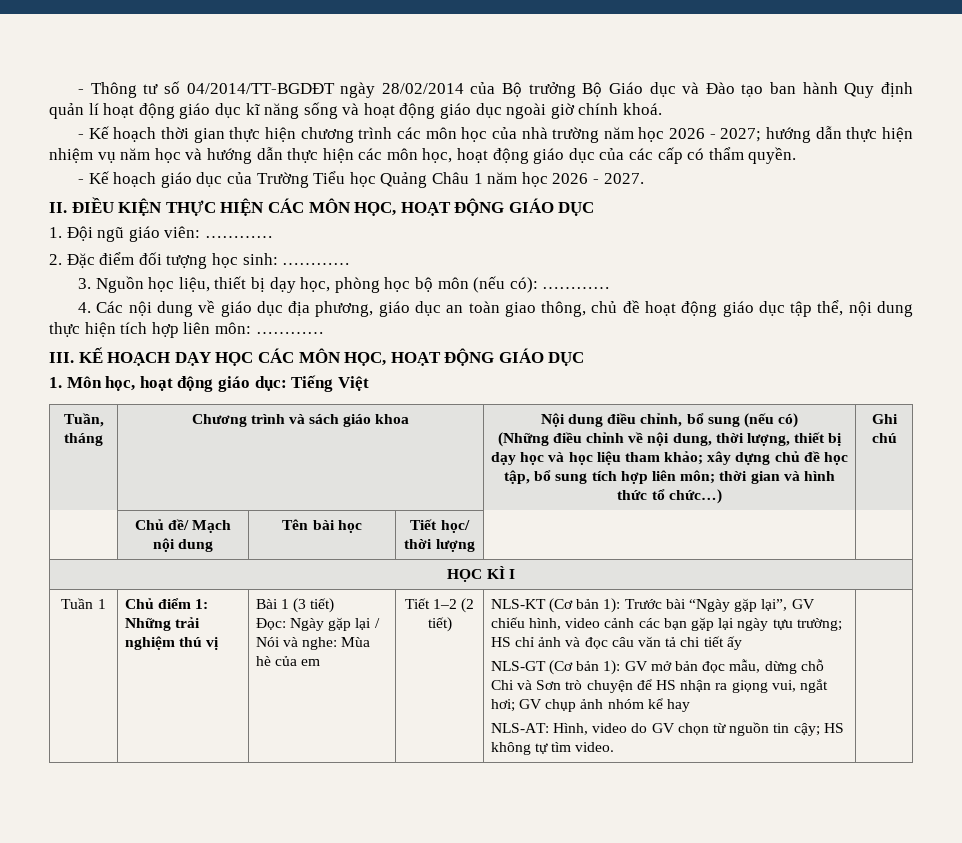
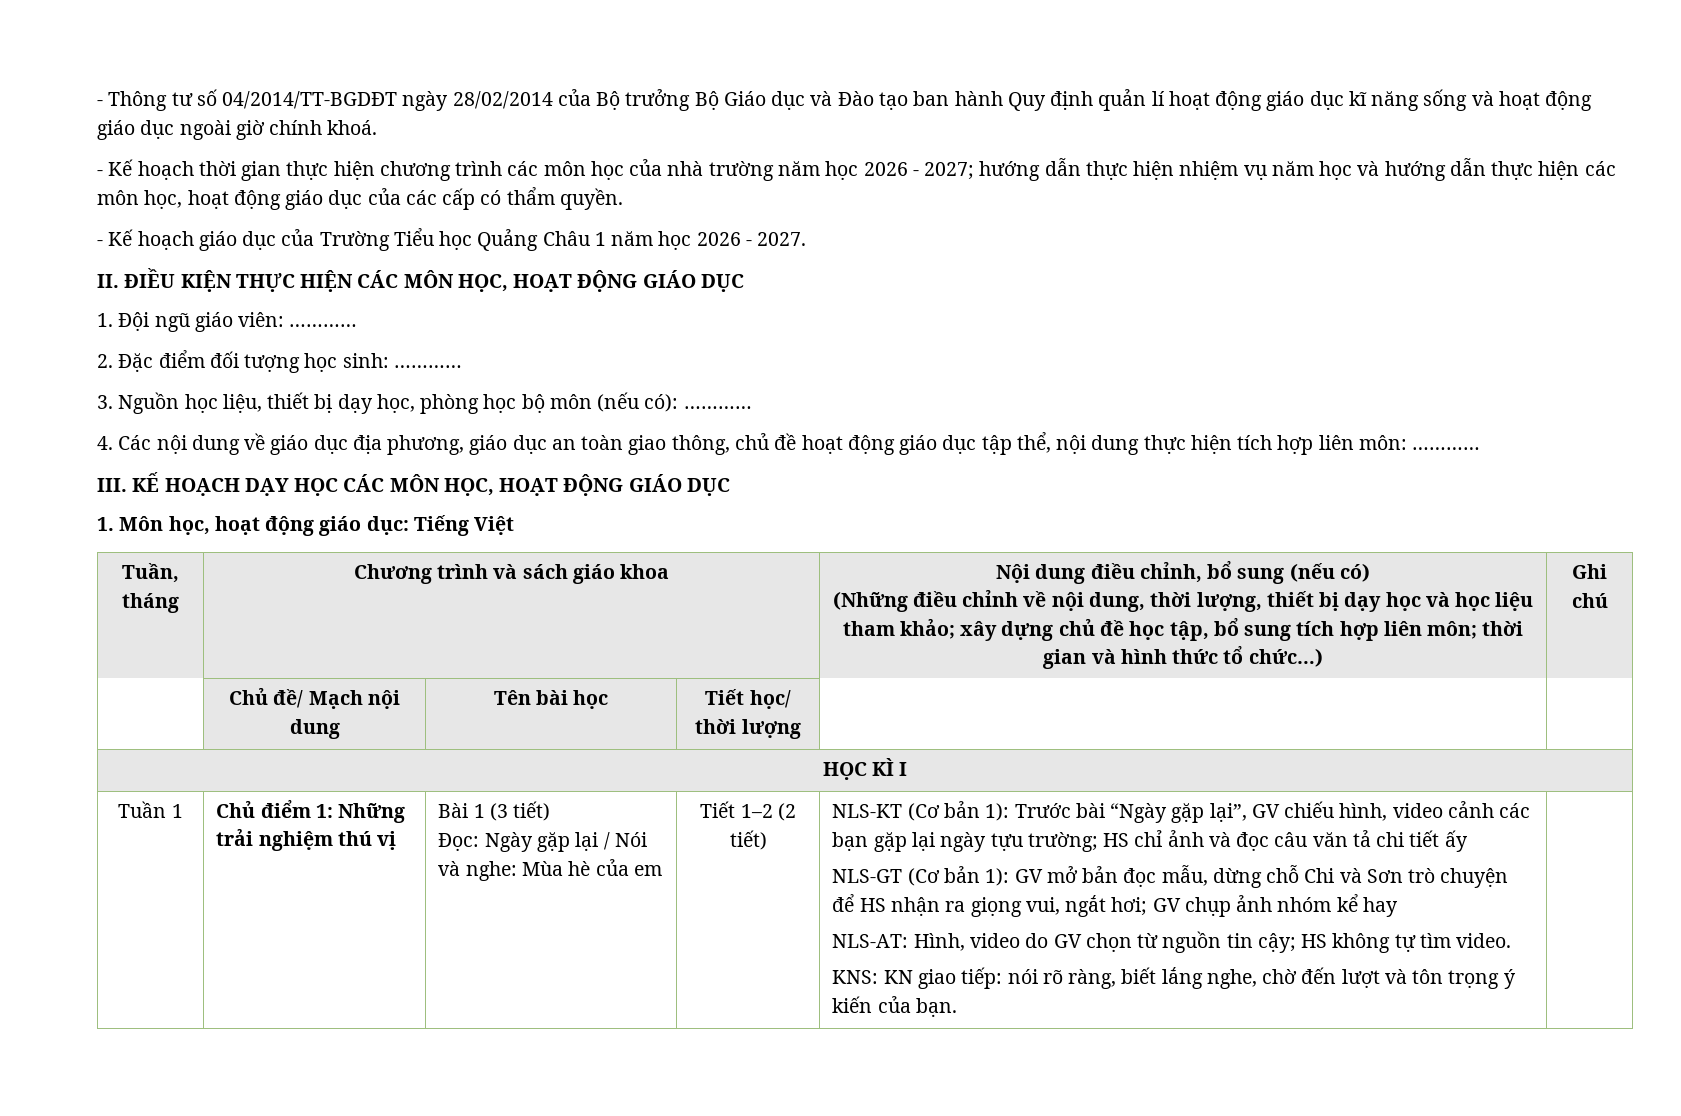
(615, 747) none -> [832,967,1516,989] [832,996,958,1017] // KNS: KN giao tiếp: nói rõ ràng, biết lắng nghe, chờ đến lượt và tôn trọng ý kiến của bạn.

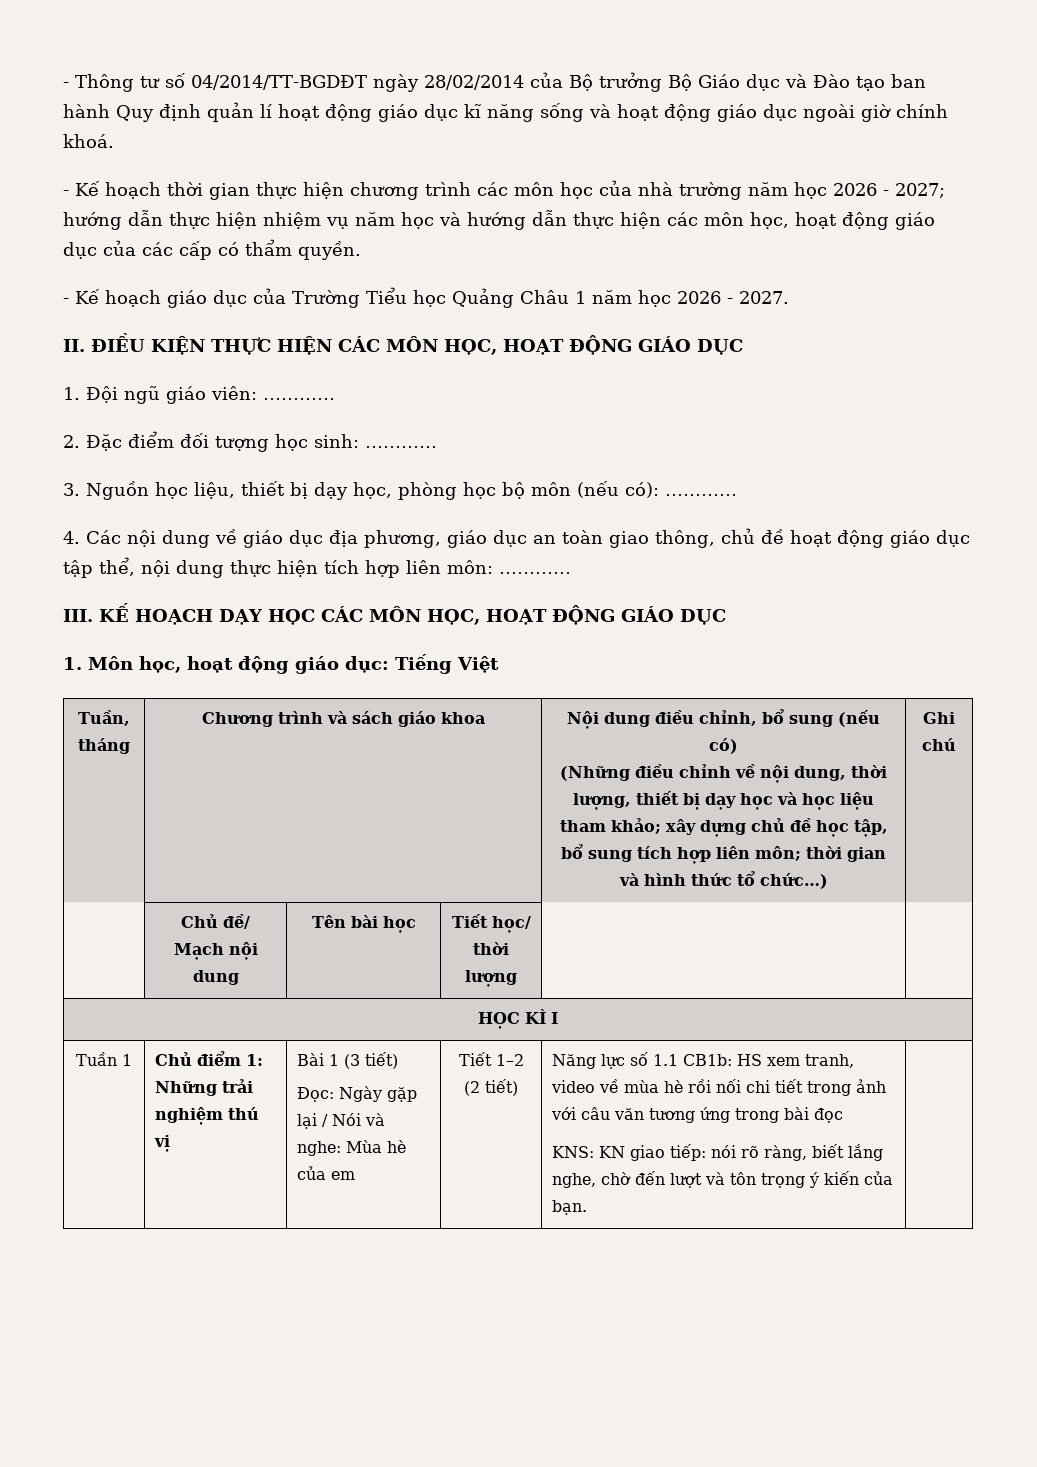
[832,801,1531,823] [832,830,1468,852] [832,865,1509,888] [832,894,1398,917] [832,931,1512,953] NLS-KT (Cơ bản 1): Trước bài “Ngày gặp lại”, GV chiếu hình, video cảnh các bạn gặp lại ngày tựu trường; HS chỉ ảnh và đọc câu văn tả chi tiết ấy // NLS-GT (Cơ bản 1): GV mở bản đọc mẫu, dừng chỗ Chi và Sơn trò chuyện để HS nhận ra giọng vui, ngắt hơi; GV chụp ảnh nhóm kể hay // NLS-AT: Hình, video do GV chọn từ nguồn tin cậy; HS không tự tìm video. -> [552,1052,855,1069] [551,1079,887,1096] [551,1107,844,1123] Năng lực số 1.1 CB1b: HS xem tranh, video về mùa hè rồi nối chi tiết trong ảnh với câu văn tương ứng trong bài đọc

